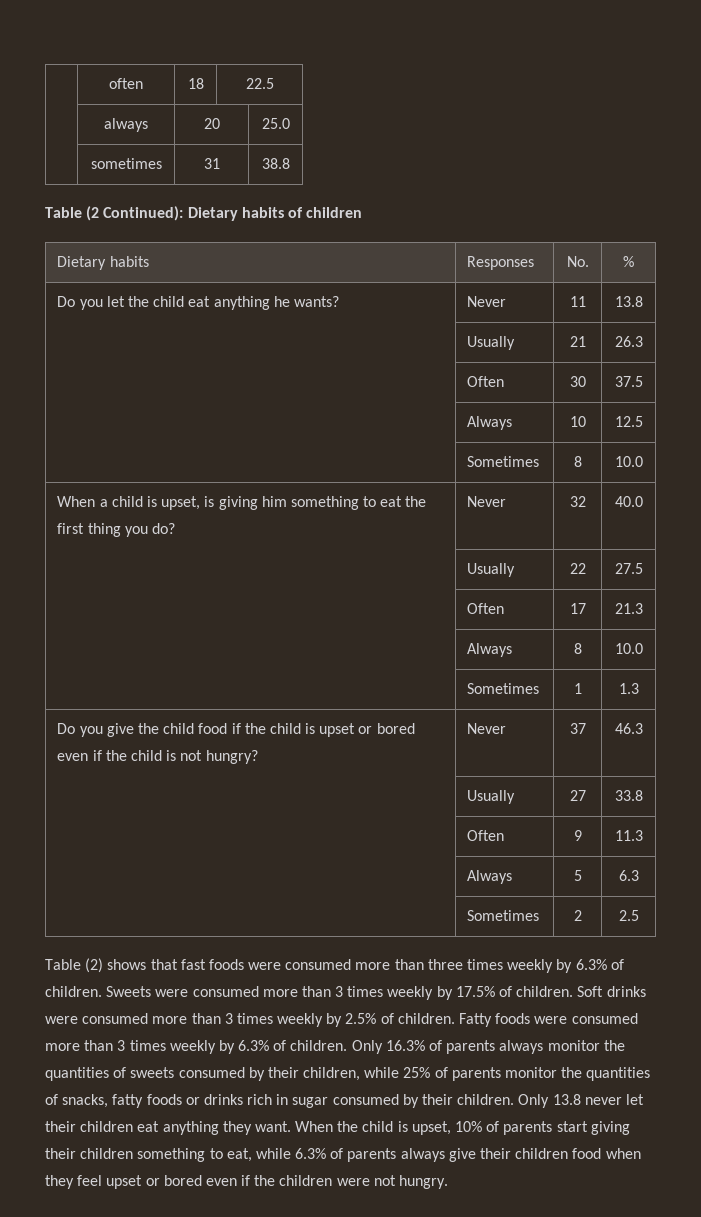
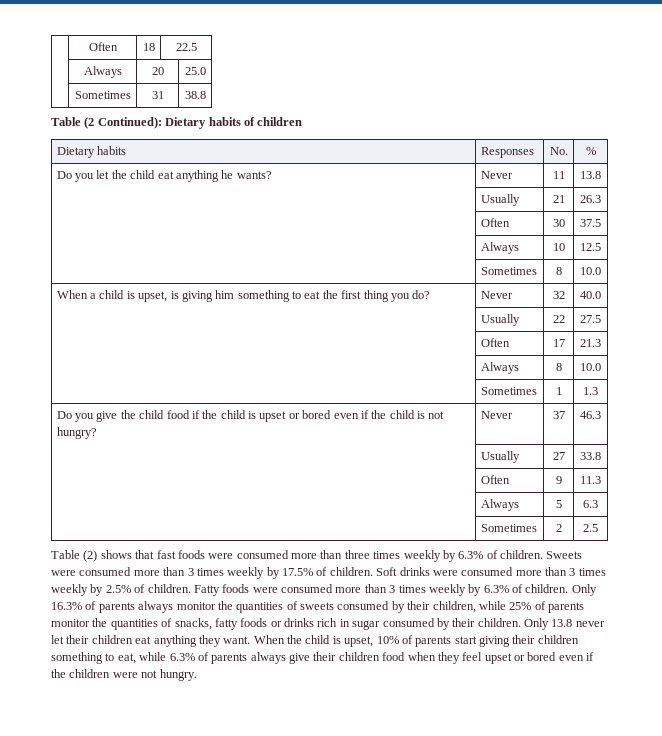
[109,78,143,89] | often -> [88,42,118,51] | Often
[104,118,148,132] always -> [83,66,122,78] Always
[90,158,162,169] sometimes -> [74,91,131,99] Sometimes

